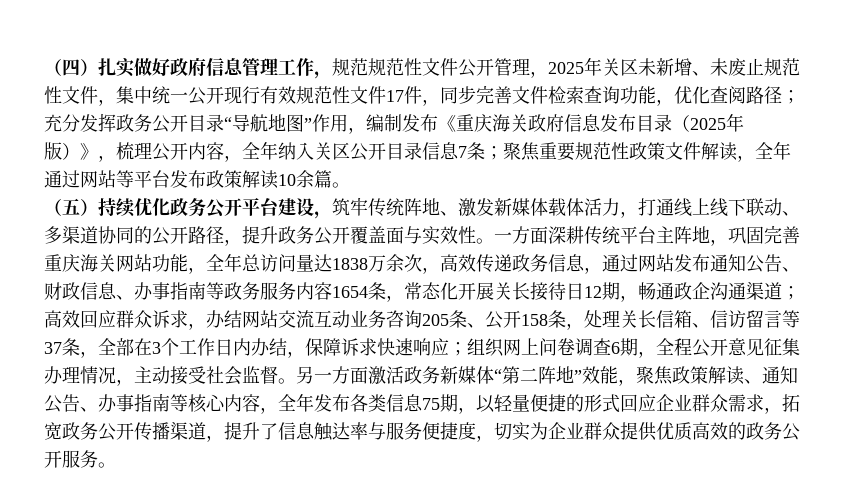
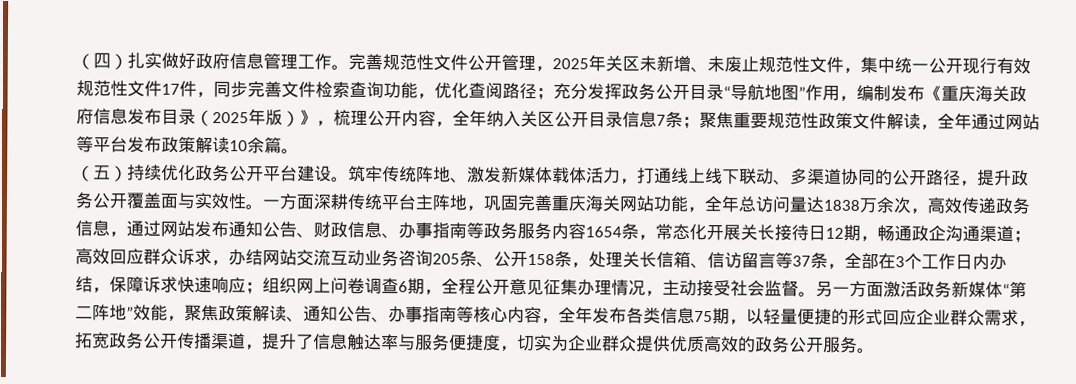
[314,58,368,79] ，规范 -> [331,53,383,71] 。完善
[314,211,332,219] ， -> [331,176,349,182] 。

